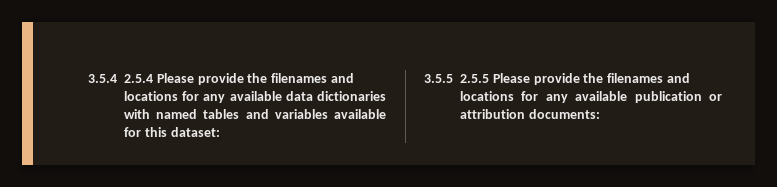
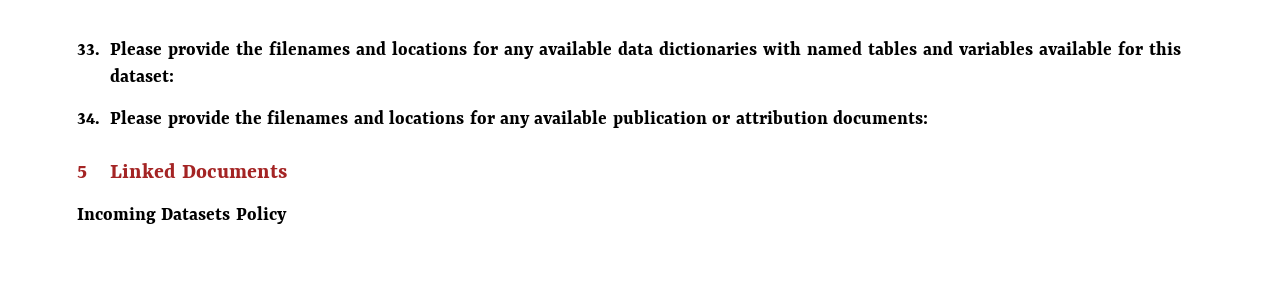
[88,74,153,83] 3.5.4 2.5.4 -> [77,44,100,55] 33.
[424,74,489,83] 3.5.5 2.5.5 -> [77,113,100,124] 34.
(600, 114) none -> [77,163,288,178] [77,206,287,224] // 5 Linked Documents // Incoming Datasets Policy

